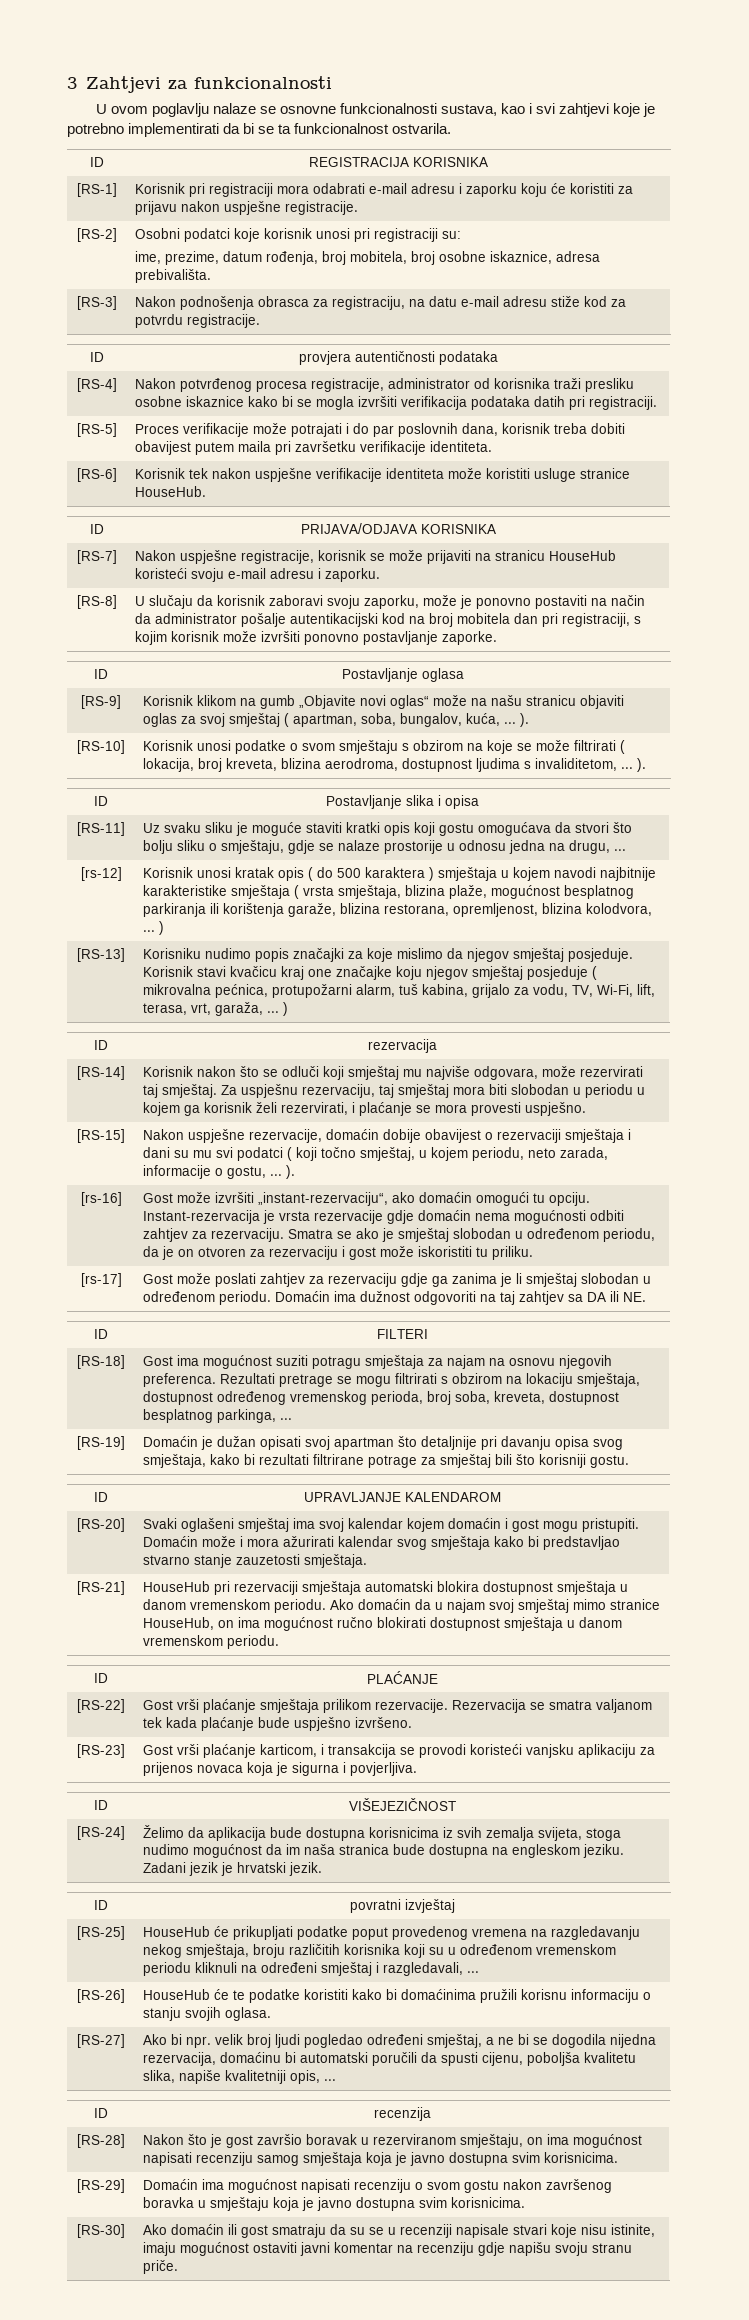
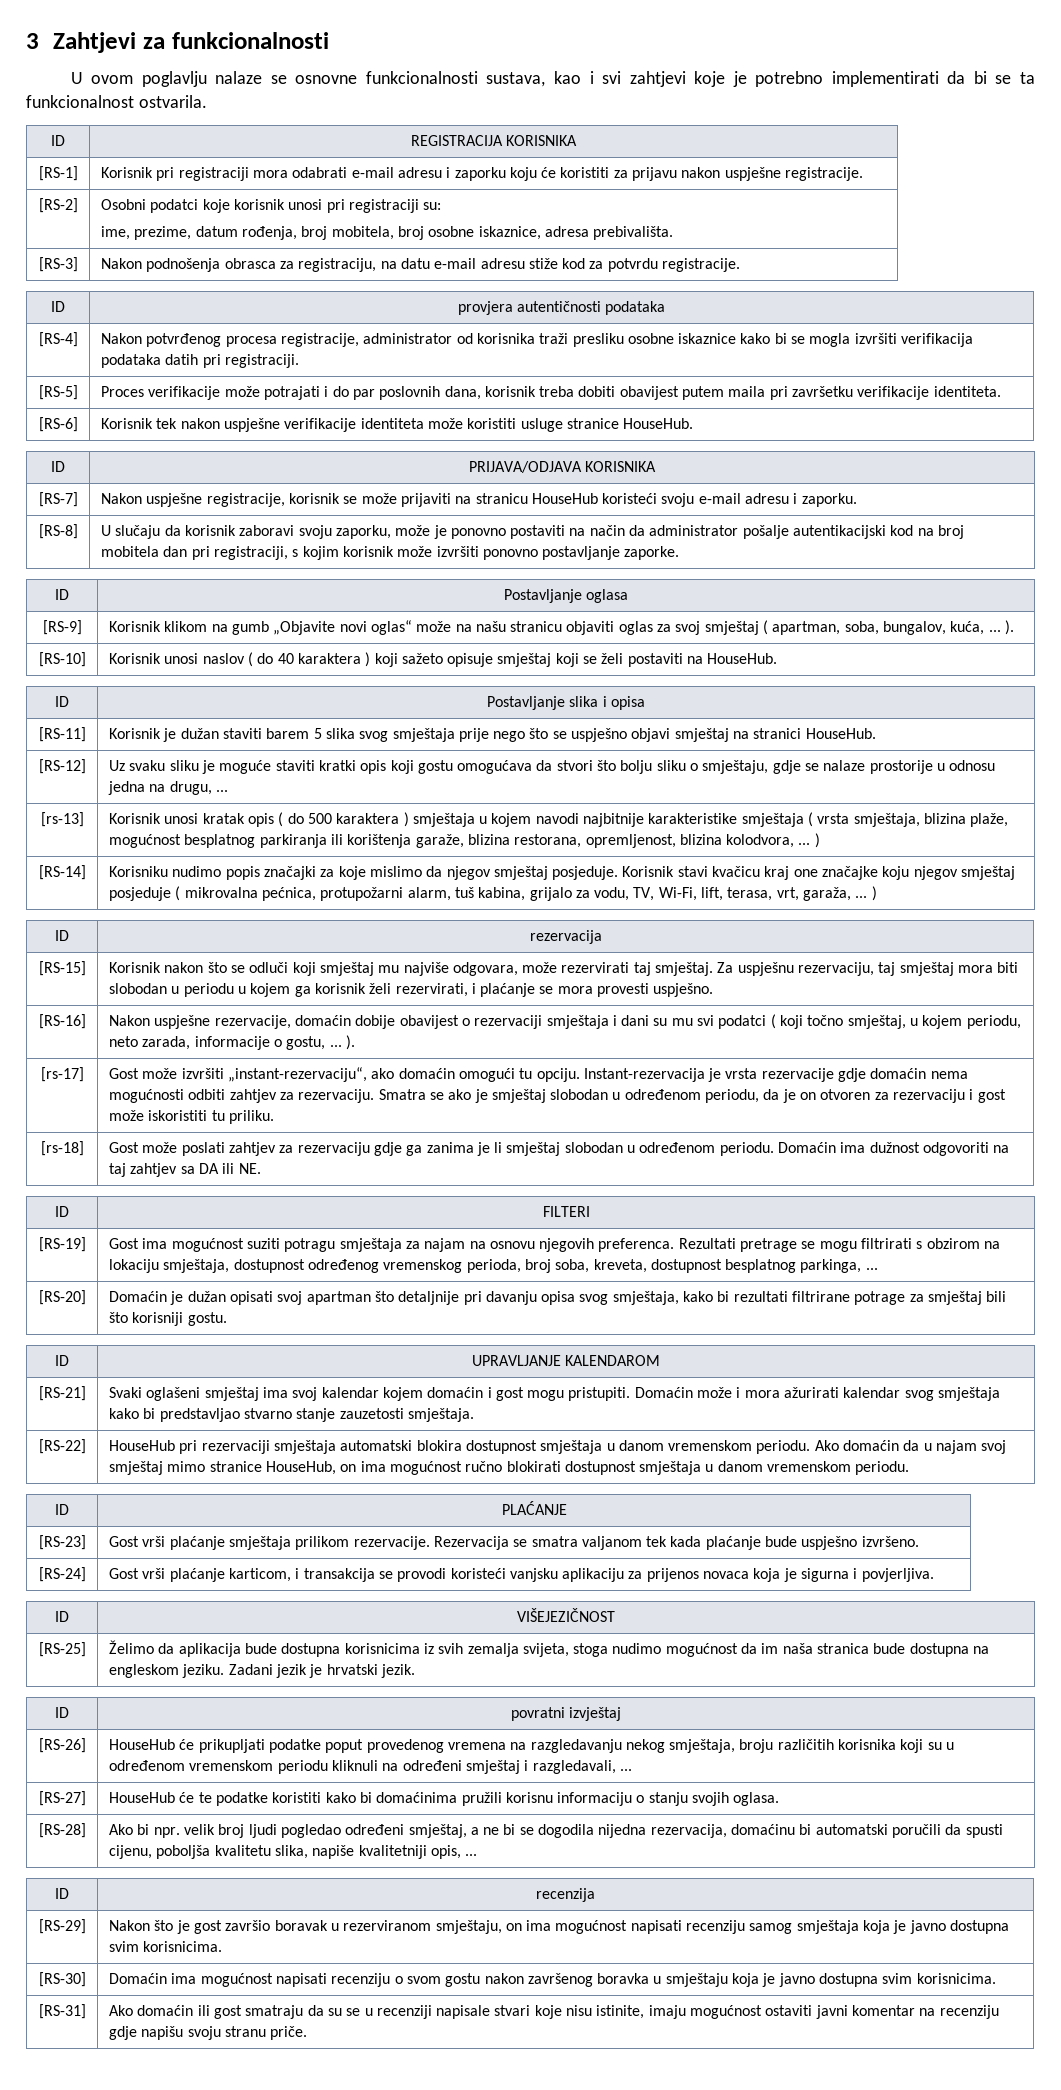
[235,740,626,754] [143,758,647,772] podatke o svom smještaju s obzirom na koje se može filtrirati ( lokacija, broj kreveta, blizina aerodroma, dostupnost ljudima s invaliditetom, ... ). -> [202,652,778,667] naslov ( do 40 karaktera ) koji sažeto opisuje smještaj koji se želi postaviti na HouseHub.
(125, 829) none -> [108,728,876,742] [38,759,86,774] | Korisnik je dužan staviti barem 5 slika svog smještaja prije nego što se uspješno objavi smještaj na stranici HouseHub. // [RS-12]
[80,867,122,881] [rs-12] -> [40,812,84,827] [rs-13]
[77,948,125,962] [RS-13] -> [38,865,86,880] [RS-14]
[77,1066,125,1080] [RS-14] -> [38,961,86,976] [RS-15]
[77,1129,125,1143] [RS-15] -> [38,1014,86,1029] [RS-16]
[80,1192,122,1206] [rs-16] -> [40,1067,84,1082] [rs-17]
[80,1273,122,1287] [rs-17] -> [40,1141,84,1156] [rs-18]
[77,1355,125,1369] [RS-18] -> [38,1237,86,1252] [RS-19]
[77,1436,125,1450] [RS-19] -> [38,1290,86,1305] [RS-20]
[77,1518,125,1532] [RS-20] -> [38,1386,86,1401] [RS-21]
[77,1581,125,1595] [RS-21] -> [38,1439,86,1454] [RS-22]
[77,1699,125,1713] [RS-22] -> [38,1535,86,1550] [RS-23]
[77,1744,125,1758] [RS-23] -> [38,1567,86,1582] [RS-24]
[77,1826,125,1840] [RS-24] -> [38,1642,86,1657] [RS-25]
[77,1926,125,1940] [RS-25] -> [38,1738,86,1753] [RS-26]
[77,1989,125,2003] [RS-26] -> [38,1791,86,1806] [RS-27]
[77,2034,125,2048] [RS-27] -> [38,1823,86,1838] [RS-28]
[77,2134,125,2148] [RS-28] -> [38,1919,86,1934] [RS-29]
[77,2179,125,2193] [RS-29] -> [38,1972,86,1987] [RS-30]
[77,2224,125,2238] [RS-30] -> [38,2004,86,2019] [RS-31]

